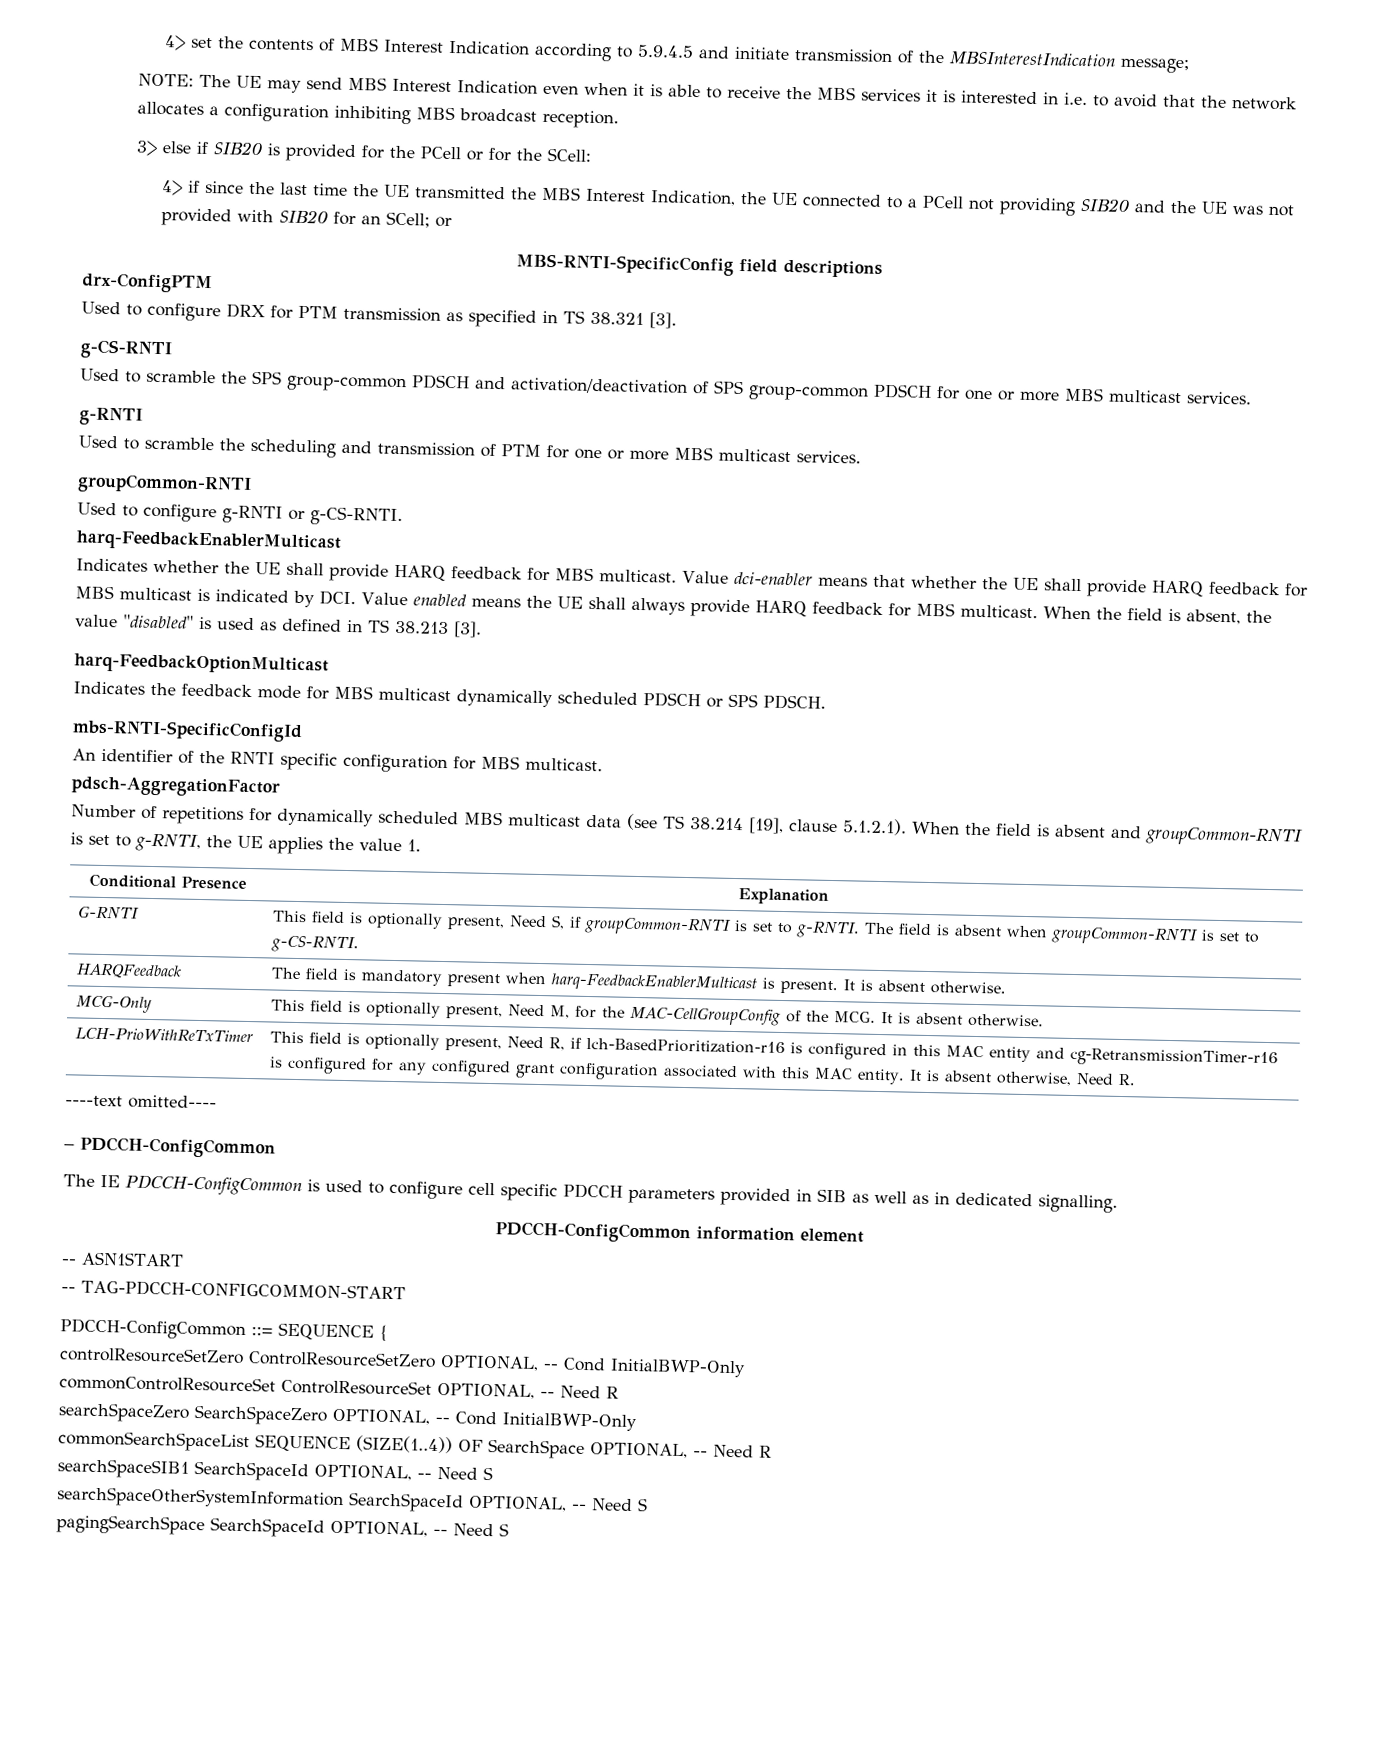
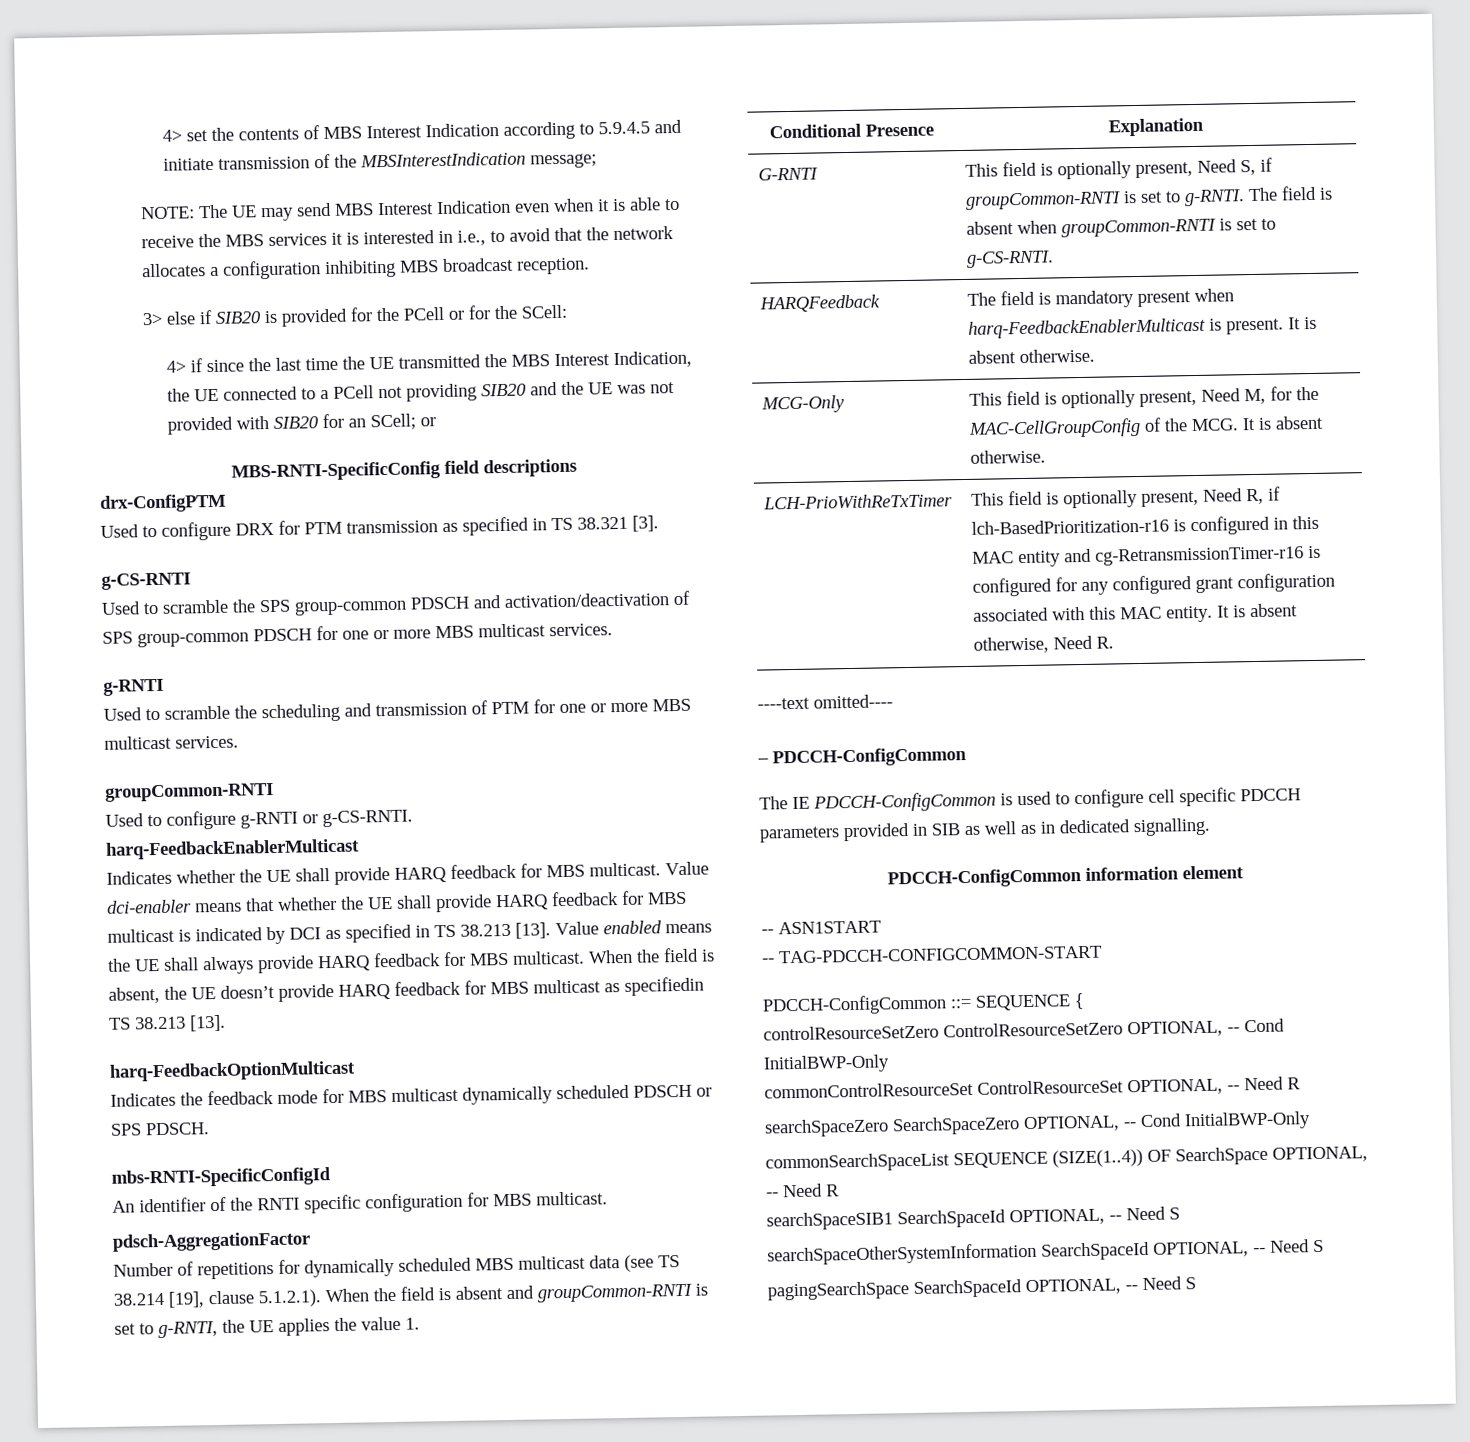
[1063,92,1088,106] i.e. -> [456,230,486,246] i.e.,
[319,590,356,606] DCI. -> [289,922,551,943] DCI as specified in TS 38.213 [13].
[75,614,482,638] value "disabled" is used as defined in TS 38.213 [3]. -> [191,976,704,1002] [109,1014,226,1032] UE doesn’t provide HARQ feedback for MBS multicast as specifiedin TS 38.213 [13].

